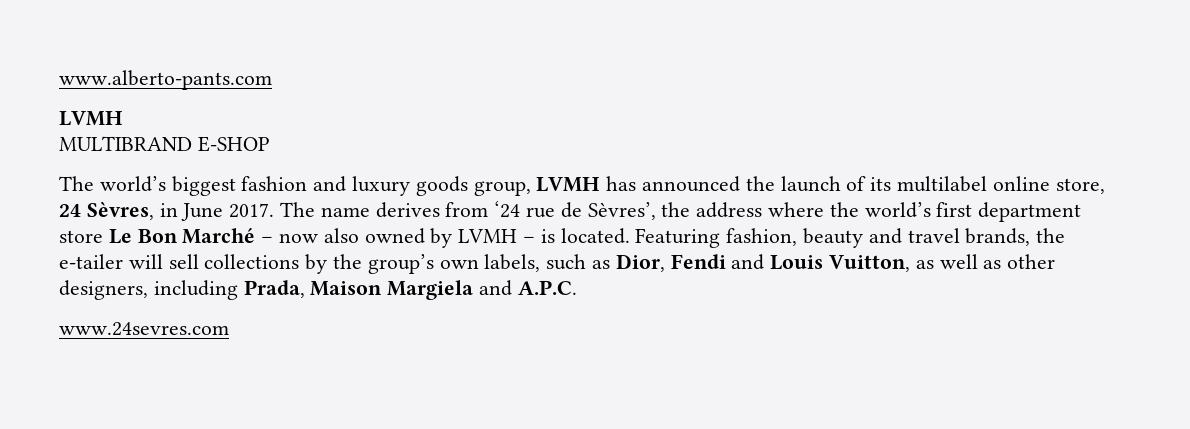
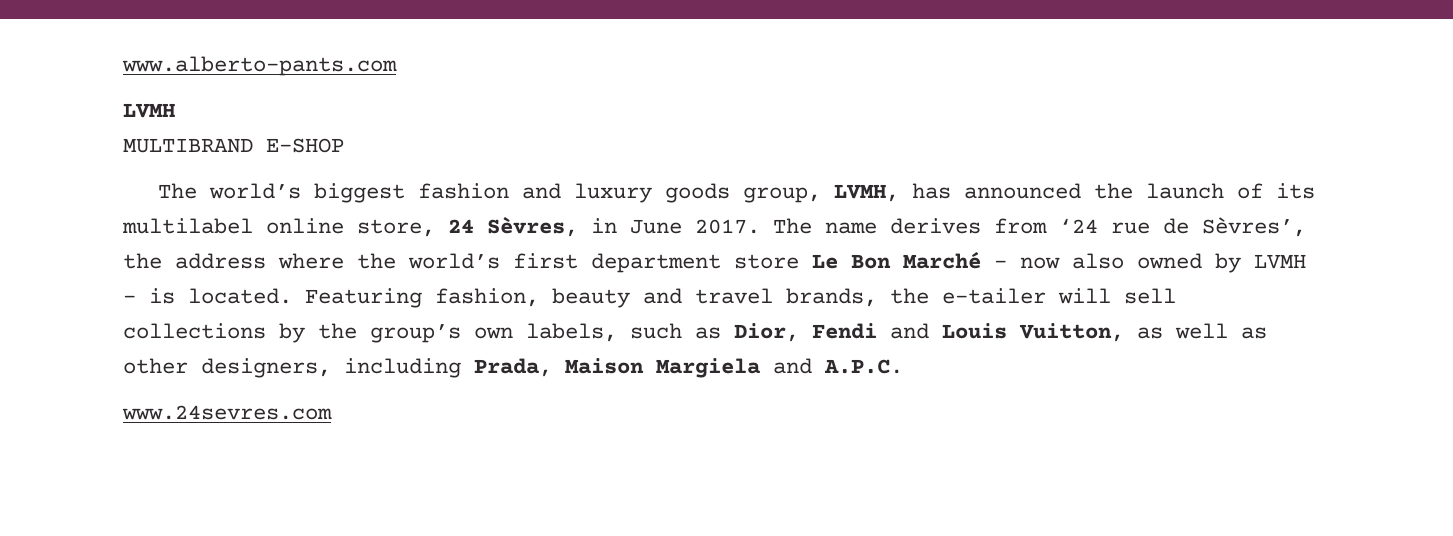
[536,177,601,192] LVMH -> [833,184,899,202] LVMH,

